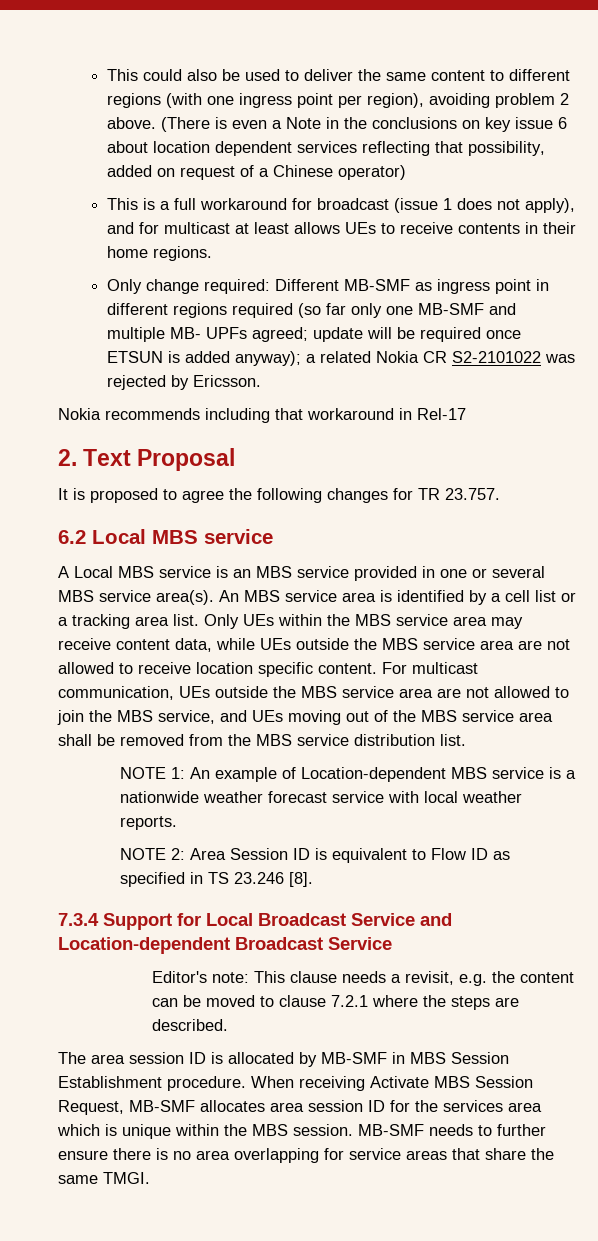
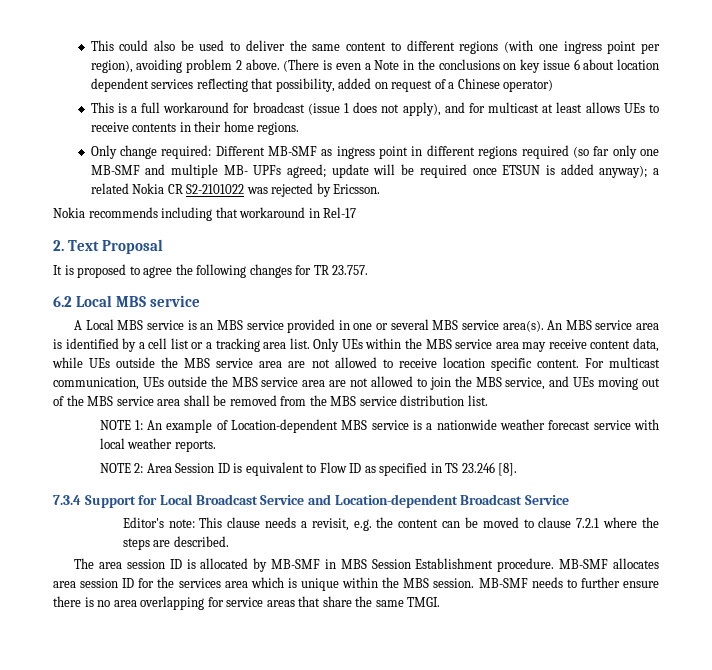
[251,1076,533,1091] [58,1100,124,1115] When receiving Activate MBS Session Request, -> (555, 565) none

